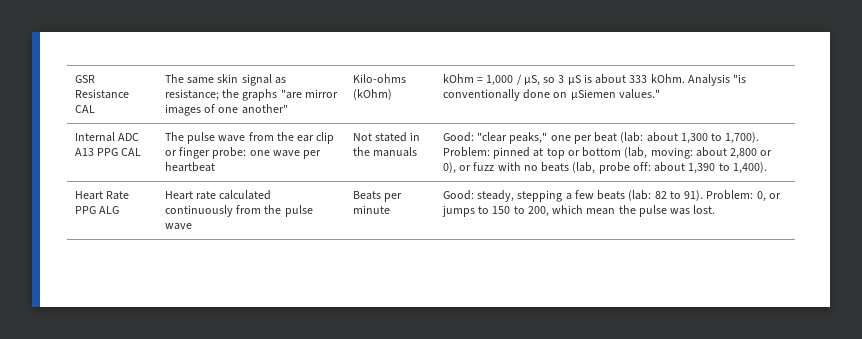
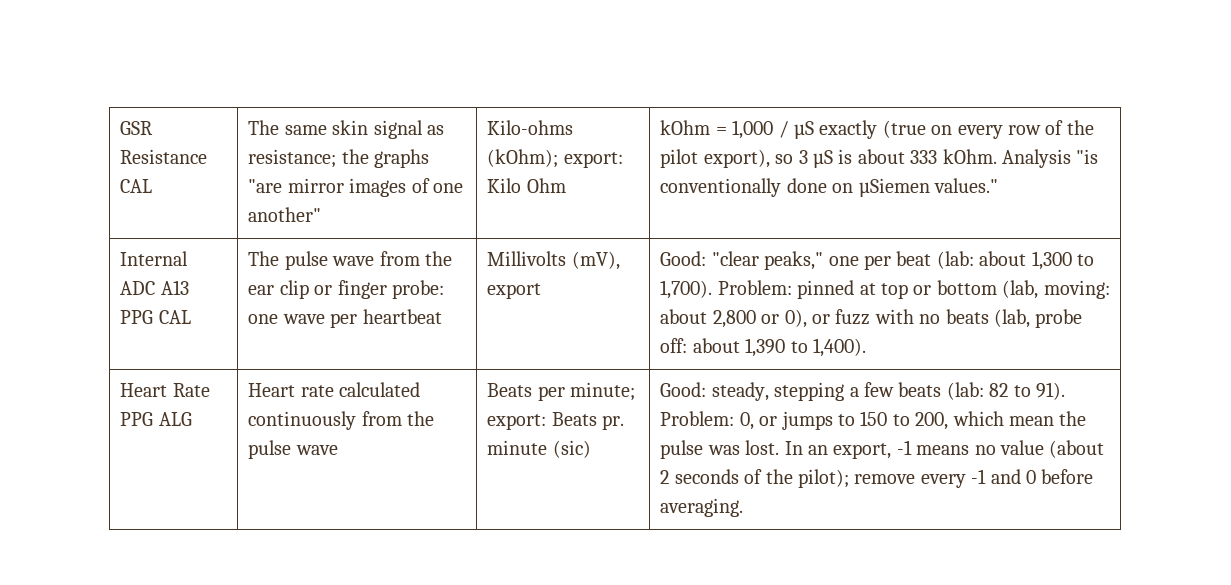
[352,89,392,100] (kOhm) -> [487,149,623,168] [487,178,566,193] (kOhm); export: Kilo Ohm
[523,75,540,86] µS, -> [793,120,1094,139] [660,149,770,168] µS exactly (true on every row of the pilot export),
[352,132,421,142] [352,147,418,157] Not stated in the manuals -> [487,251,620,270] [487,283,542,299] Millivolts (mV), export
(403, 197) none -> [570,382,636,401] [487,412,625,430] minute; export: Beats pr.
(390, 209) none -> [552,440,591,458] (sic)
(716, 209) none -> [784,440,1105,459] [660,469,1094,488] [660,498,744,517] In an export, -1 means no value (about 2 seconds of the pilot); remove every -1 and 0 before averaging.

